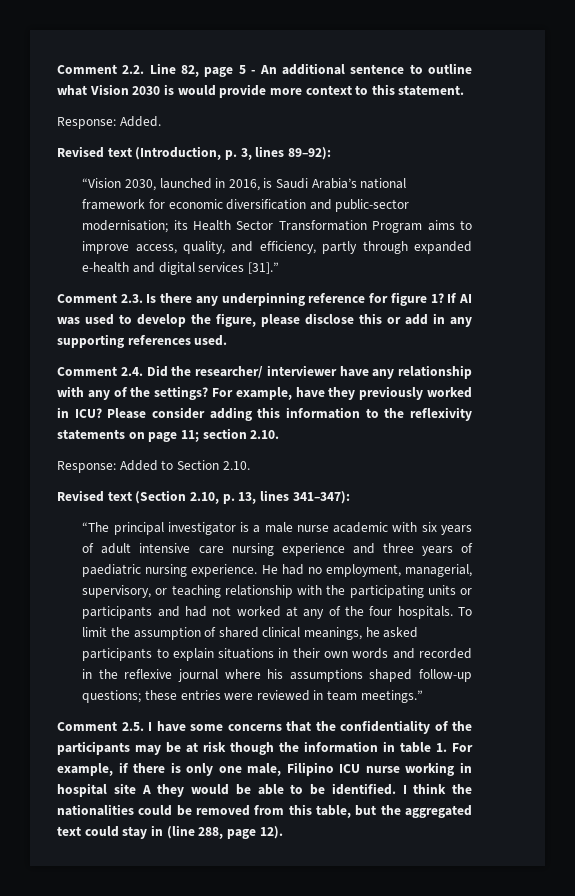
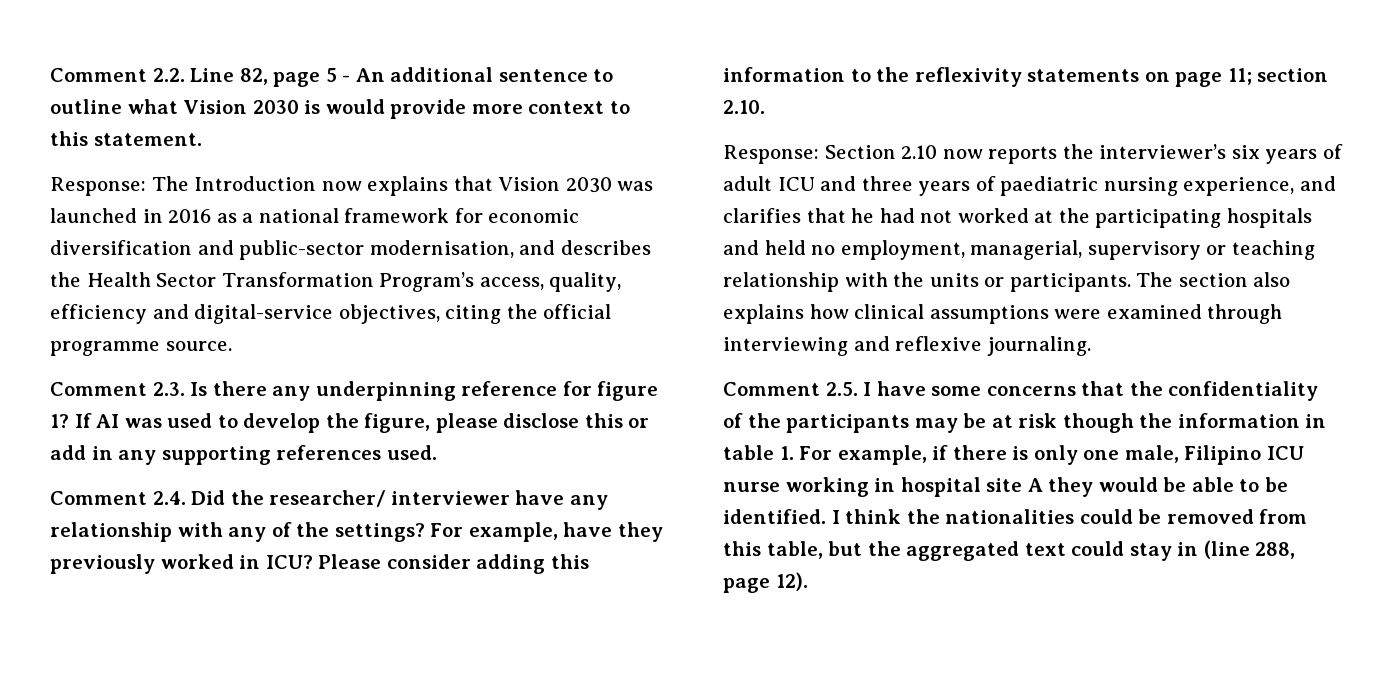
[119,116,161,127] [57,146,331,160] [82,178,357,191] Added. // Revised text (Introduction, p. 3, lines 89–92): // “Vision 2030, launched in 2016, is Saudi Arabia’s -> [151,176,654,196] [50,208,254,223] The Introduction now explains that Vision 2030 was launched in 2016 as a
[82,220,472,233] [82,241,472,254] [82,262,279,275] modernisation; its Health Sector Transformation Program aims to improve access, quality, and efficiency, partly through expanded e-health and digital services [31].” -> [369,240,651,258] [50,272,622,292] [50,304,612,324] [50,341,232,356] modernisation, and describes the Health Sector Transformation Program’s access, quality, efficiency and digital-service objectives, citing the official programme source.
[119,460,250,471] [57,490,350,504] [82,522,473,535] [82,543,345,556] Added to Section 2.10. // Revised text (Section 2.10, p. 13, lines 341–347): // “The principal investigator is a male nurse academic with six years of adult intensive care nursing experience -> [824,144,1343,164] [723,176,815,191] Section 2.10 now reports the interviewer’s six years of adult ICU
[191,564,304,577] experience. He had -> [1183,176,1336,196] [723,208,1312,228] [723,240,806,255] experience, and clarifies that he had not worked at the participating hospitals and held
[82,585,152,598] supervisory, -> [1087,241,1201,260] supervisory
[349,585,424,598] participating -> (925, 279) none
[82,606,472,619] [82,627,419,640] [82,648,472,661] [82,669,472,682] [82,690,423,703] participants and had not worked at any of the four hospitals. To limit the assumption of shared clinical meanings, he asked participants to explain situations in their own words and recorded in the reflexive journal where his assumptions shaped follow-up questions; these entries were reviewed in team meetings.” -> [1009,272,1291,292] [723,304,1283,324] [723,336,1091,356] participants. The section also explains how clinical assumptions were examined through interviewing and reflexive journaling.

